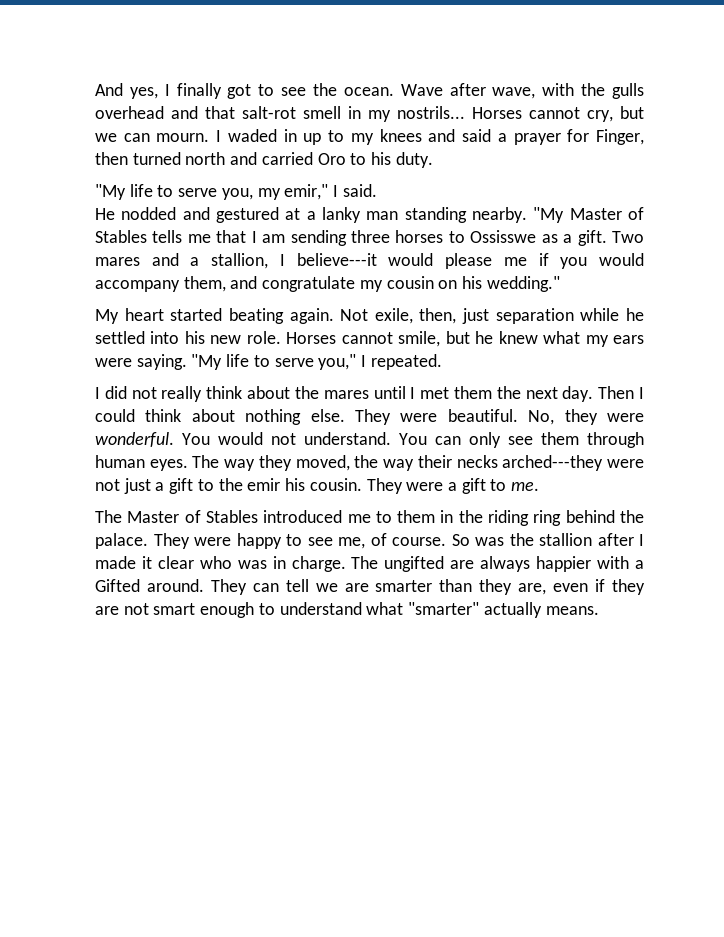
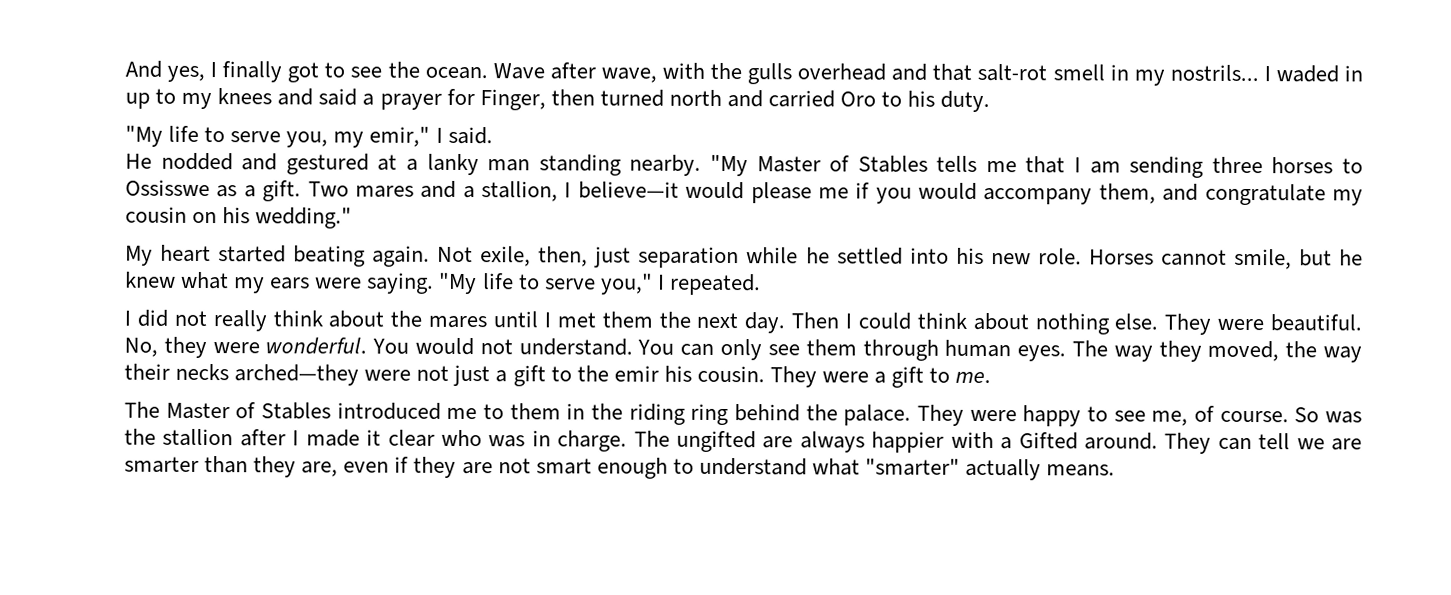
[472,106,644,122] [95,133,210,142] Horses cannot cry, but we can mourn. -> (1259, 73) none
[296,253,377,266] believe---it -> [577,181,679,199] believe—it
[502,455,604,471] arched---they -> [234,364,360,386] arched—they

